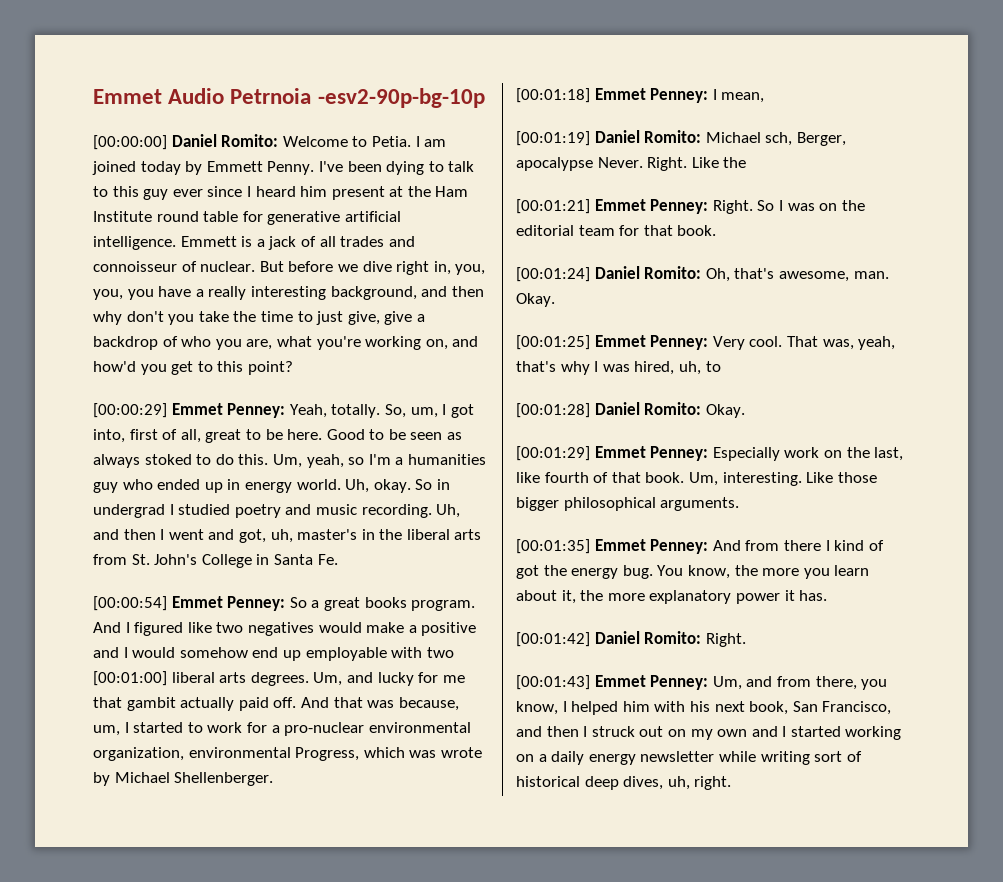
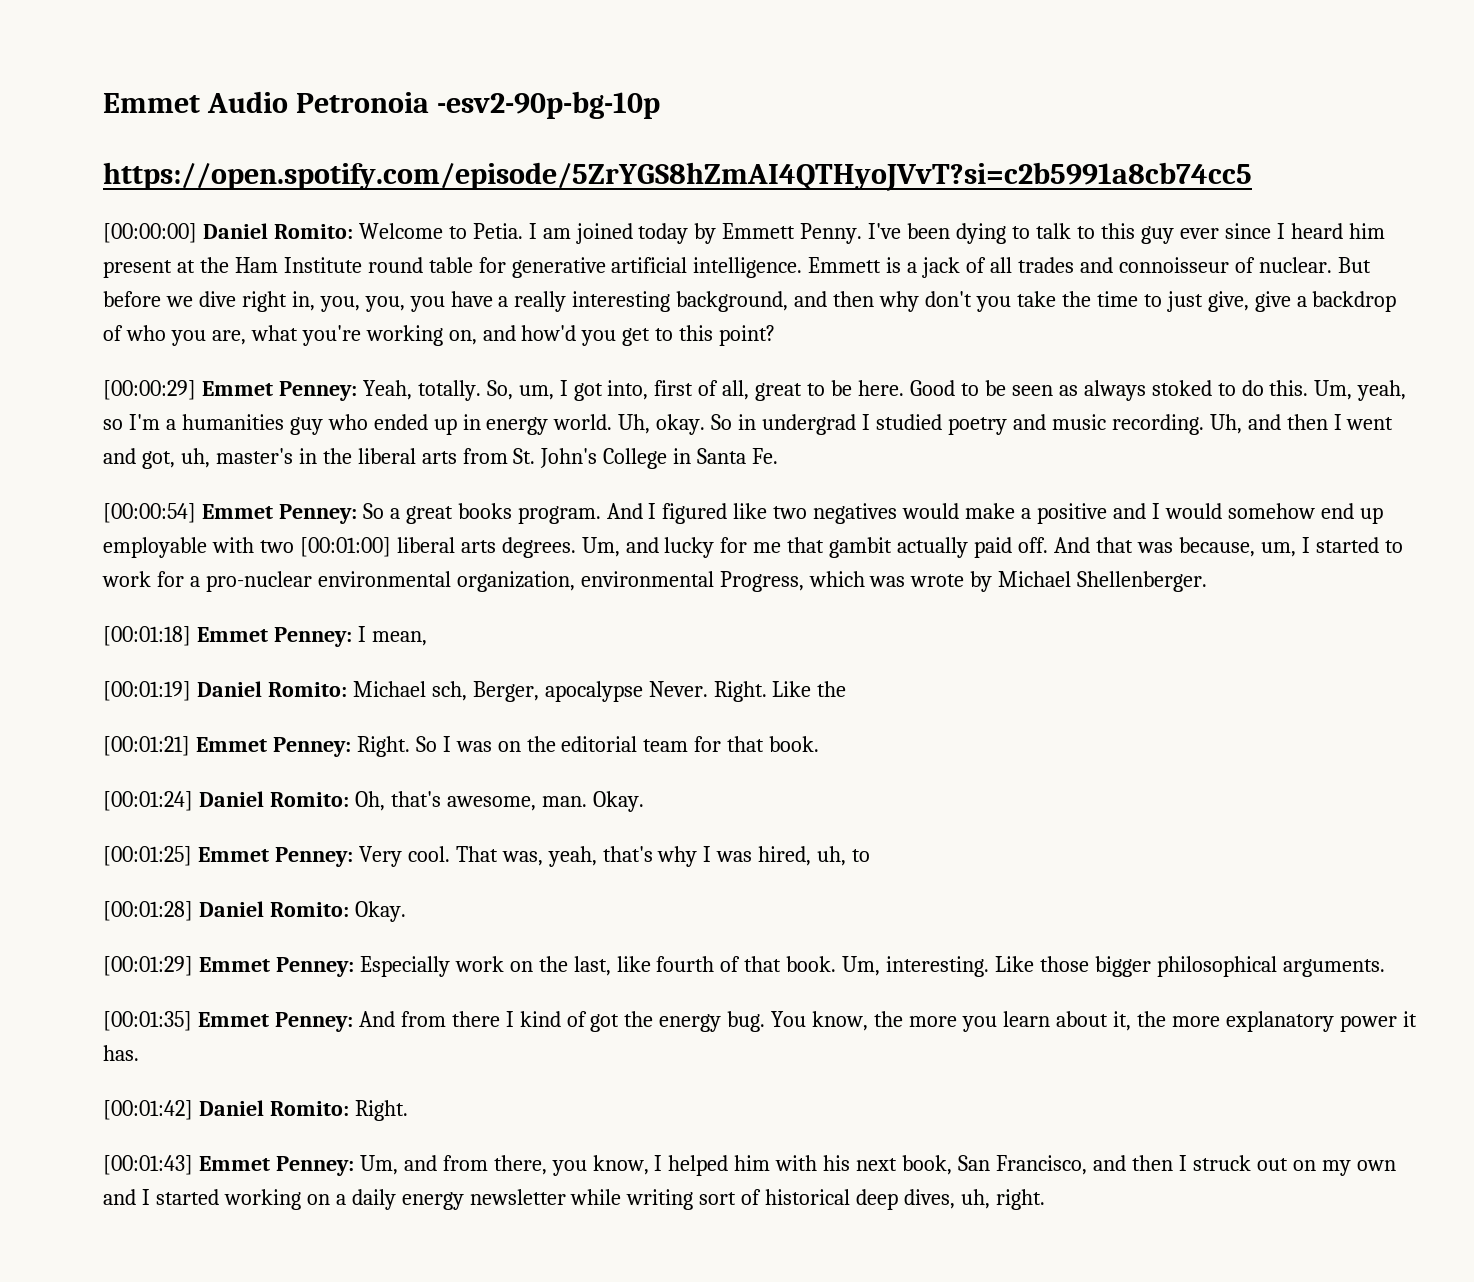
[230,88,312,104] Petrnoia -> [296,92,430,113] Petronoia
(485, 98) none -> [103,162,1252,191] // https://open.spotify.com/episode/5ZrYGS8hZmAI4QTHyoJVvT?si=c2b5991a8cb74cc5

